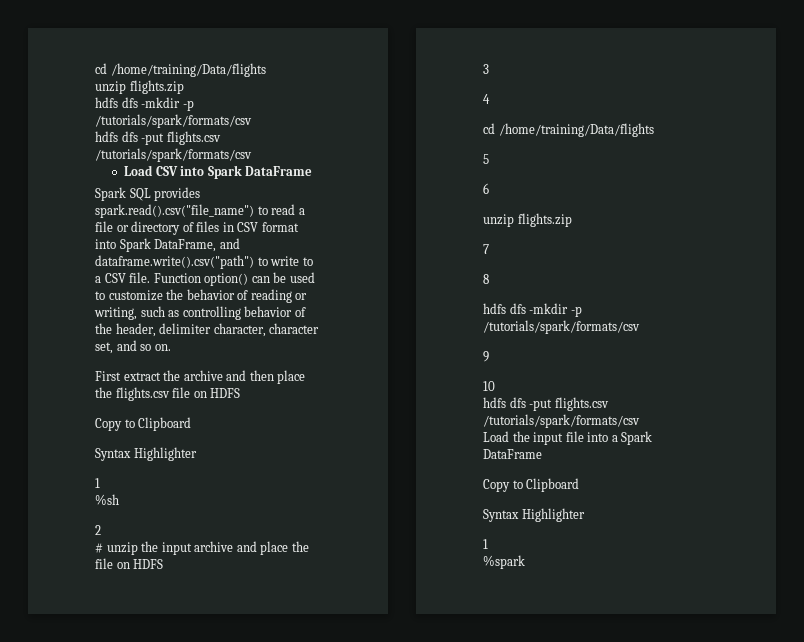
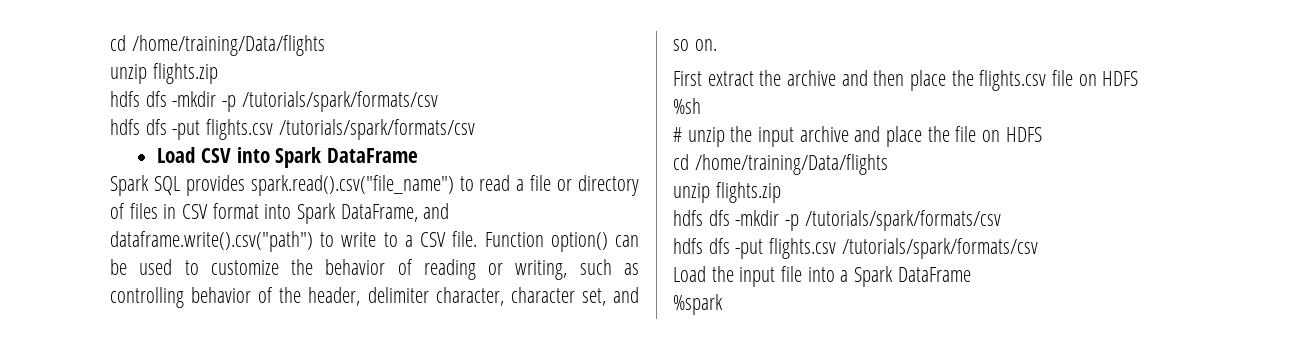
[95,417,192,431] [95,447,197,461] [95,478,100,488] // Copy to Clipboard // Syntax Highlighter // 1 -> (1139, 78) none
[95,525,101,535] // 2 -> (701, 106) none
[483,64,489,74] [483,94,490,104] [483,123,654,137] [483,154,489,164] [483,183,489,194] [483,213,572,227] [483,244,489,254] [483,274,489,284] [483,303,582,317] [483,320,640,334] [483,351,489,362] [483,381,495,391] // 3 // 4 // cd /home/training/Data/flights // 5 // 6 // unzip flights.zip // 7 // 8 // hdfs dfs -mkdir -p /tutorials/spark/formats/csv // 9 // 10 -> [673,154,888,175] [673,182,781,203] [673,210,1001,231] // cd /home/training/Data/flights // unzip flights.zip // hdfs dfs -mkdir -p /tutorials/spark/formats/csv
[483,478,580,492] [483,508,585,522] [483,539,488,549] // Copy to Clipboard // Syntax Highlighter // 1 -> (971, 274) none

